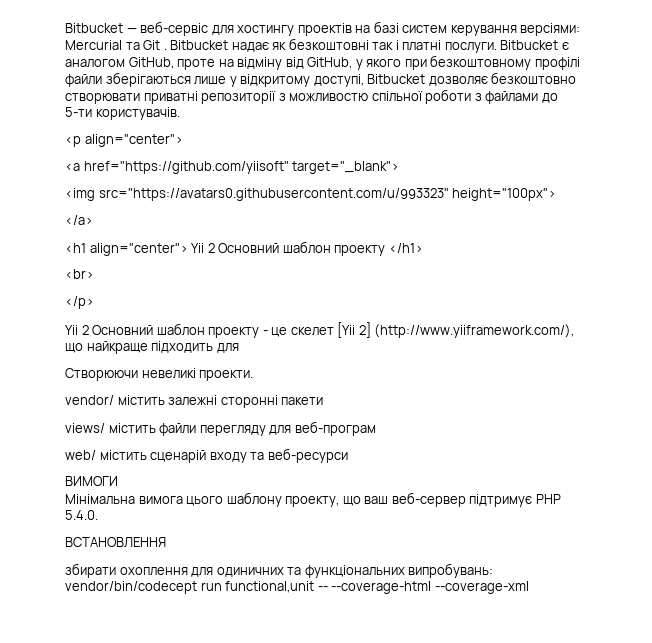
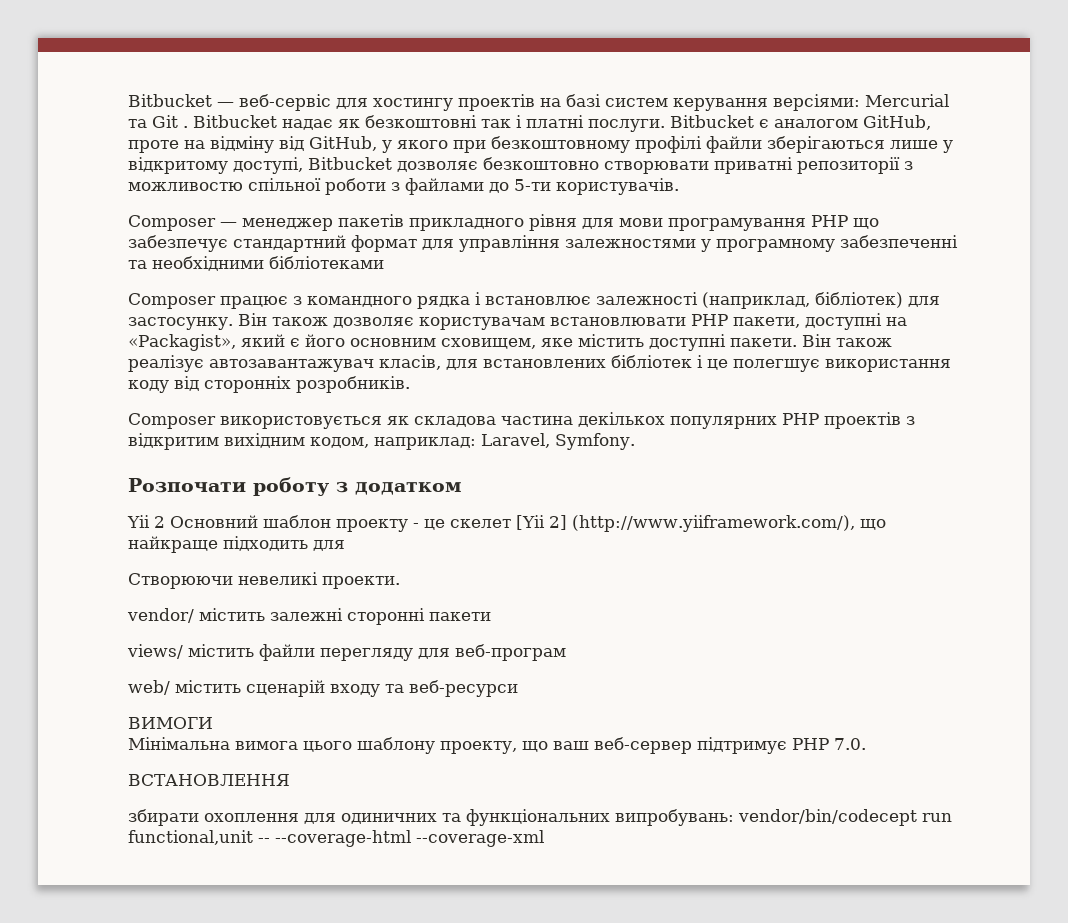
[65,134,183,147] [65,161,400,174] [65,188,557,201] [65,215,93,225] [65,241,423,256] [65,269,94,279] [65,296,94,309] <p align="center"> // <a href="https://github.com/yiisoft" target="_blank"> // <img src="https://avatars0.githubusercontent.com/u/993323" height="100px"> // </a> // <h1 align="center"> Yii 2 Основний шаблон проекту </h1> // <br> // </p> -> [128,214,879,231] [128,235,958,252] [128,256,384,271] [128,292,940,309] [128,313,907,330] [128,334,892,351] [128,355,951,372] [128,376,410,393] [128,412,915,429] [128,433,635,450] [128,477,462,496] Composer — менеджер пакетів прикладного рівня для мови програмування PHP що забезпечує стандартний формат для управління залежностями у програмному забезпеченні та необхідними бібліотеками // Composer працює з командного рядка і встановлює залежності (наприклад, бібліотек) для застосунку. Він також дозволяє користувачам встановлювати PHP пакети, доступні на «Packagist», який є його основним сховищем, яке містить доступні пакети. Він також реалізує автозавантажувач класів, для встановлених бібліотек і це полегшує використання коду від сторонніх розробників. // Composer використовується як складова частина декількох популярних PHP проектів з відкритим вихідним кодом, наприклад: Laravel, Symfony. // Розпочати роботу з додатком
[65,510,98,520] 5.4.0. -> [834,738,866,750] 7.0.

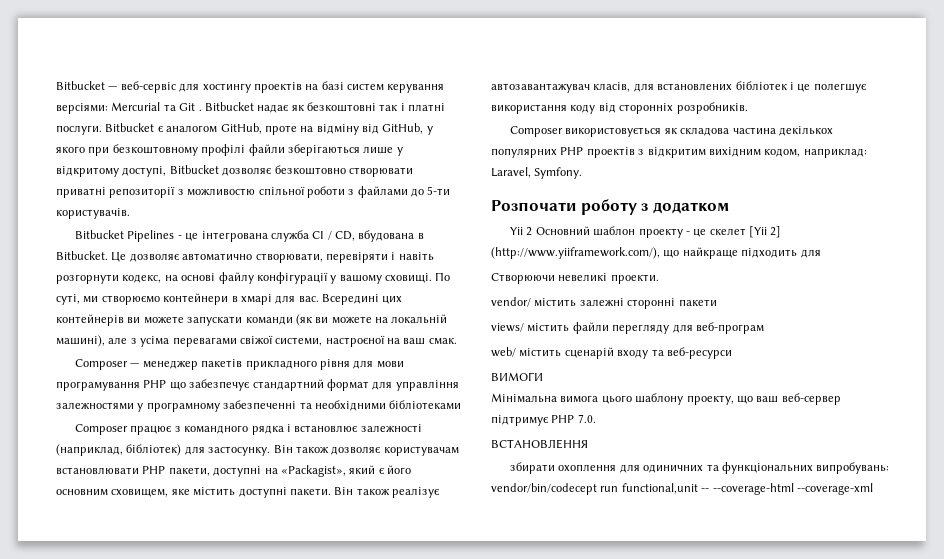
(679, 186) none -> [75,230,424,242] [56,251,434,263] [56,272,451,284] [56,293,403,305] [56,314,448,326] [56,335,457,347] // Bitbucket Pipelines - це інтегрована служба CI / CD, вбудована в Bitbucket. Це дозволяє автоматично створювати, перевіряти і навіть розгорнути кодекс, на основі файлу конфігурації у вашому сховищі. По суті, ми створюємо контейнери в хмарі для вас. Всередині цих контейнерів ви можете запускати команди (як ви можете на локальній машині), але з усіма перевагами свіжої системи, настроєної на ваш смак.

